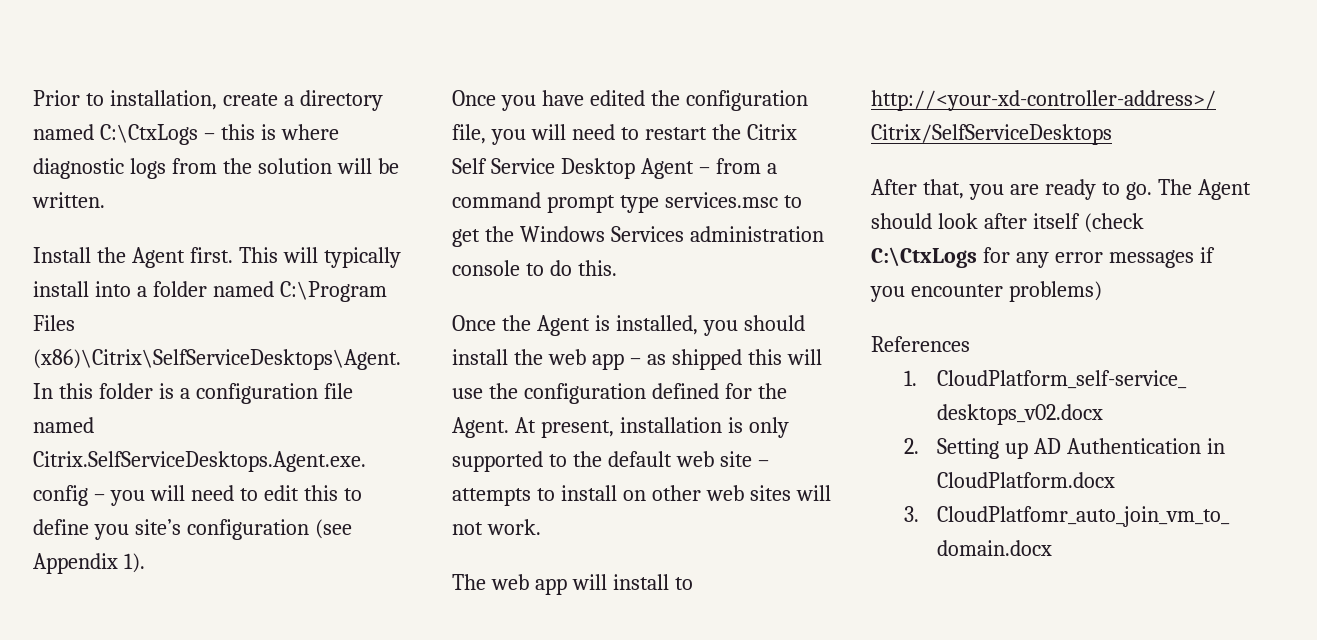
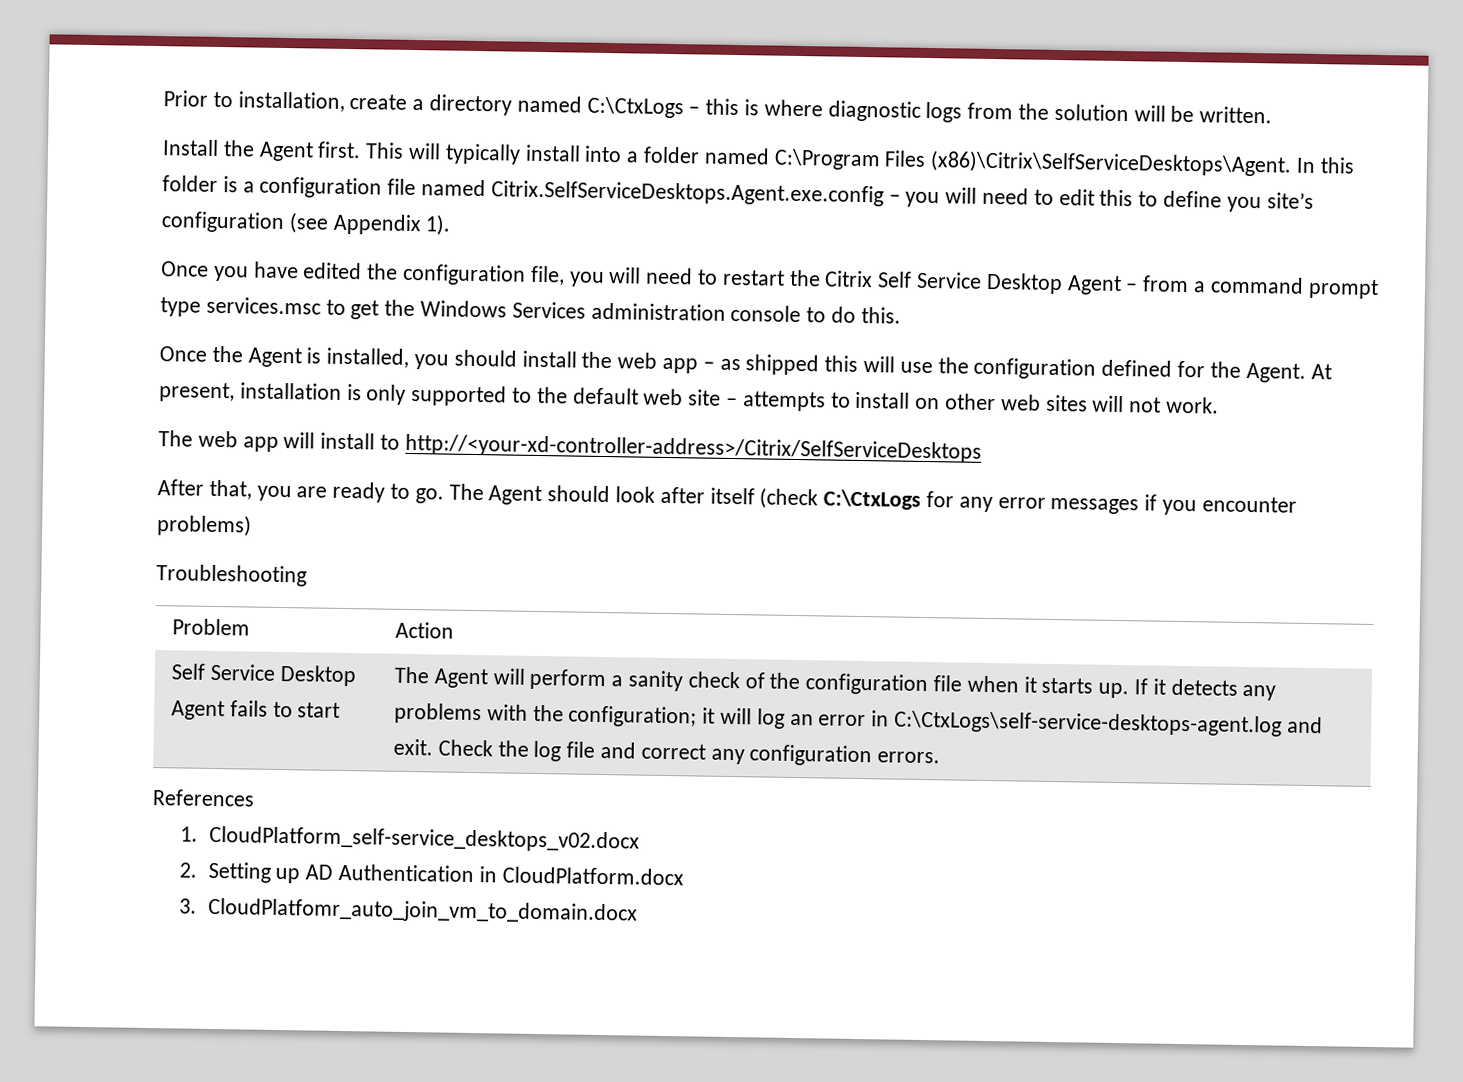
(1102, 291) none -> [156,564,307,587] [171,618,250,636] [394,621,454,639] [170,663,357,687] [170,700,341,721] [393,666,1277,701] [393,702,1323,737] [392,738,941,767] // Troubleshooting // Problem | Action // Self Service Desktop Agent fails to start | The Agent will perform a sanity check of the configuration file when it starts up. If it detects any problems with the configuration; it will log an error in C:\CtxLogs\self-service-desktops-agent.log and exit. Check the log file and correct any configuration errors.

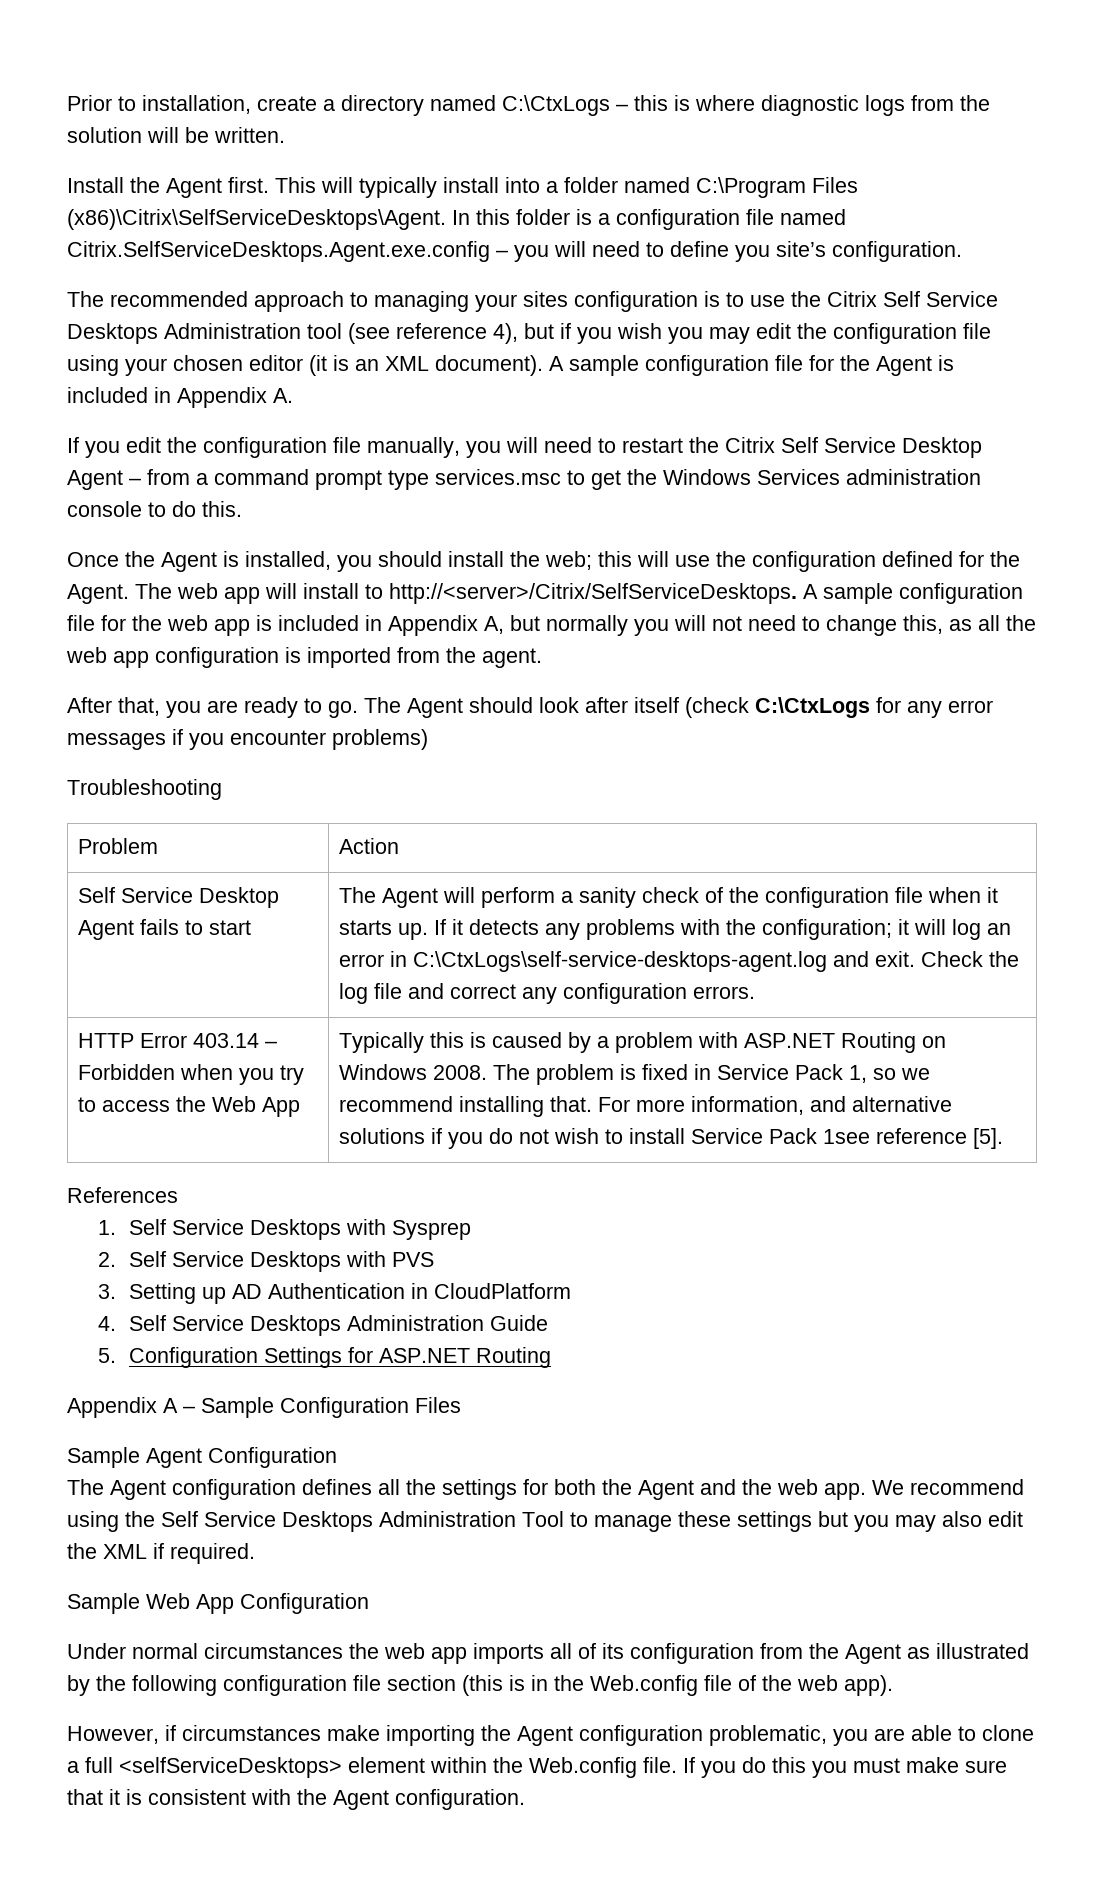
[1058,189,1314,213] [161,211,452,236] [161,261,565,286] edit this to define you site’s configuration (see Appendix 1). // Once you have edited the configuration file, -> [670,241,962,262] [67,291,998,312] [67,323,991,344] [67,355,954,376] [67,387,293,408] [67,437,460,458] define you site’s configuration. // The recommended approach to managing your sites configuration is to use the Citrix Self Service Desktops Administration tool (see reference 4), but if you wish you may edit the configuration file using your chosen editor (it is an XML document). A sample configuration file for the Agent is included in Appendix A. // If you edit the configuration file manually,
[617,352,820,376] web app – as shipped -> [545,551,592,570] web;
[1310,363,1332,380] [159,382,1220,414] At present, installation is only supported to the default web site – attempts to install on other web sites will not work. // -> (129, 594) none
[404,433,982,463] http://<your-xd-controller-address>/Citrix/SelfServiceDesktops -> [389,583,1023,604] [67,615,1036,636] [66,647,542,668] http://<server>/Citrix/SelfServiceDesktops. A sample configuration file for the web app is included in Appendix A, but normally you will not need to change this, as all the web app configuration is imported from the agent.
[152,789,255,807] [180,825,640,853] [179,862,198,878] // References // 1. CloudPlatform_self-service_desktops_v02.docx // 2. -> [78,1033,278,1048] [78,1064,305,1085] [78,1096,301,1117] [339,1032,947,1053] [339,1064,931,1085] [339,1096,953,1117] [339,1128,1004,1149] [67,1187,178,1203] [98,1219,472,1240] [98,1251,435,1272] [98,1284,117,1299] // HTTP Error 403.14 – Forbidden when you try to access the Web App | Typically this is caused by a problem with ASP.NET Routing on Windows 2008. The problem is fixed in Service Pack 1, so we recommend installing that. For more information, and alternative solutions if you do not wish to install Service Pack 1see reference [5]. // References // 1. Self Service Desktops with Sysprep // 2. Self Service Desktops with PVS // 3.
[501,866,684,886] [179,897,638,925] CloudPlatform.docx // 3. CloudPlatfomr_auto_join_vm_to_domain.docx -> [434,1283,572,1299] [98,1315,549,1336] [98,1347,552,1368] [67,1397,461,1418] [67,1447,337,1468] [67,1479,1024,1500] [67,1511,1023,1532] [67,1543,255,1564] [67,1593,369,1614] [67,1643,1029,1664] [67,1675,893,1696] [67,1725,1034,1746] [67,1757,1007,1778] [67,1789,525,1810] CloudPlatform // 4. Self Service Desktops Administration Guide // 5. Configuration Settings for ASP.NET Routing // Appendix A – Sample Configuration Files // Sample Agent Configuration // The Agent configuration defines all the settings for both the Agent and the web app. We recommend using the Self Service Desktops Administration Tool to manage these settings but you may also edit the XML if required. // Sample Web App Configuration // Under normal circumstances the web app imports all of its configuration from the Agent as illustrated by the following configuration file section (this is in the Web.config file of the web app). // However, if circumstances make importing the Agent configuration problematic, you are able to clone a full <selfServiceDesktops> element within the Web.config file. If you do this you must make sure that it is consistent with the Agent configuration.

